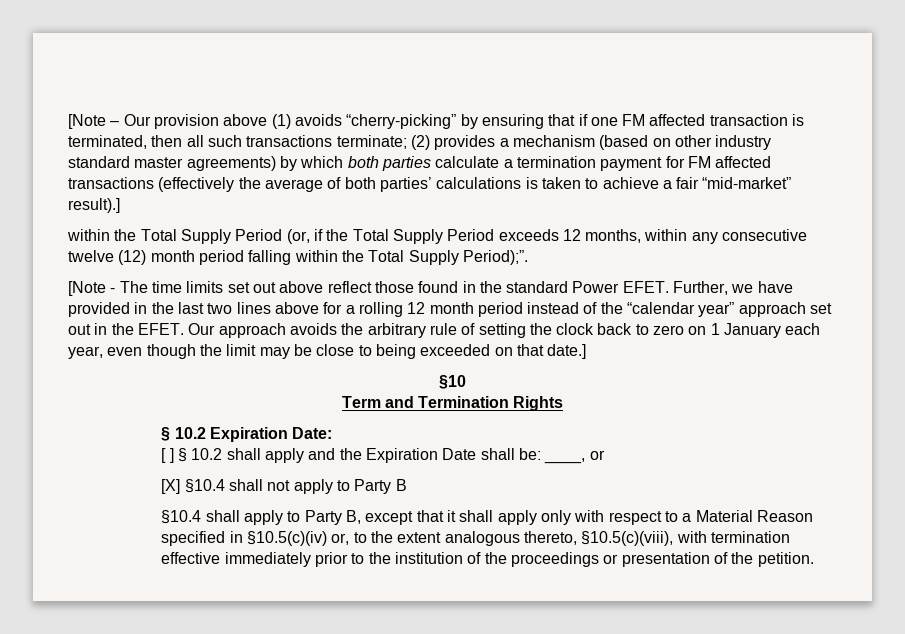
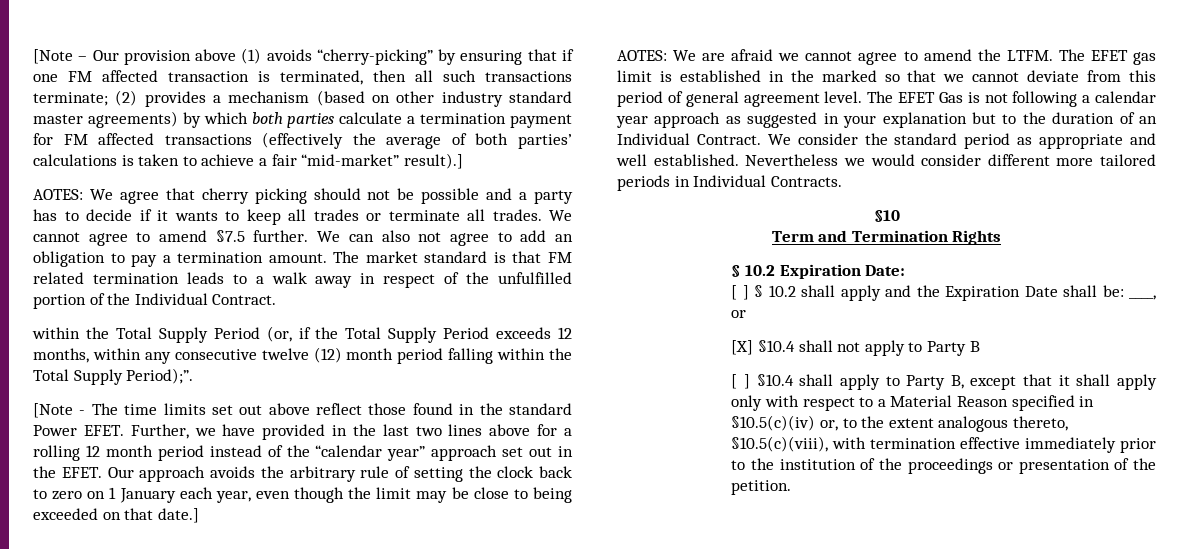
(120, 205) none -> [33,188,573,204] [33,209,572,225] [33,230,573,246] [33,251,572,267] [33,272,573,288] [33,293,277,309] // AOTES: We agree that cherry picking should not be possible and a party has to decide if it wants to keep all trades or terminate all trades. We cannot agree to amend §7.5 further. We can also not agree to add an obligation to pay a termination amount. The market standard is that FM related termination leads to a walk away in respect of the unfulfilled portion of the Individual Contract.
(587, 351) none -> [617,49,1156,65] [617,70,1156,82] [617,91,1156,107] [616,112,1157,128] [617,133,1156,149] [616,154,1156,166] [617,175,842,191] // AOTES: We are afraid we cannot agree to amend the LTFM. The EFET gas limit is established in the marked so that we cannot deviate from this period of general agreement level. The EFET Gas is not following a calendar year approach as suggested in your explanation but to the duration of an Individual Contract. We consider the standard period as appropriate and well established. Nevertheless we would consider different more tailored periods in Individual Contracts.
(407, 485) none -> [731,374,751,389] [ ]

